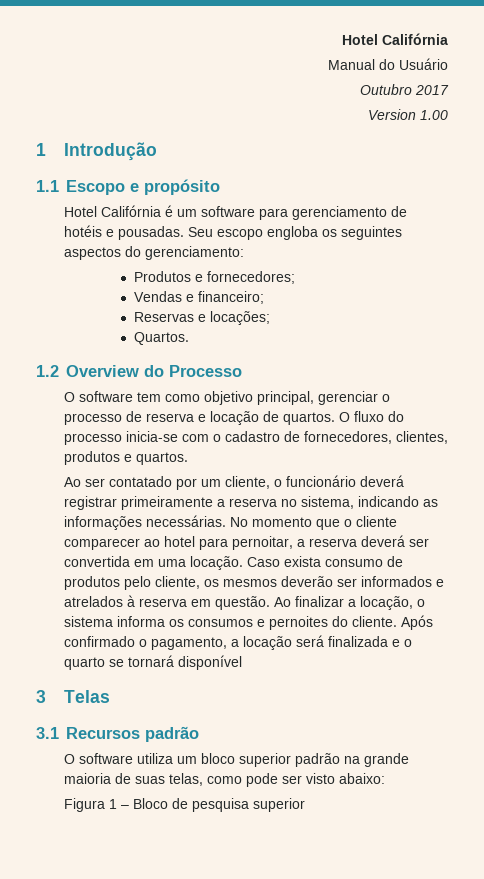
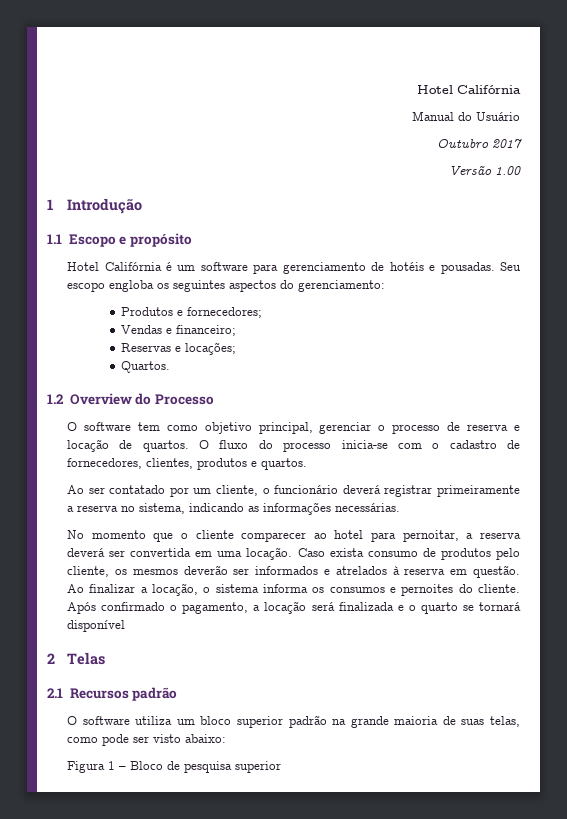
[368,109,416,120] Version -> [449,165,492,176] Versão
(226, 521) none -> (401, 507) //
[36,690,46,703] 3 -> [47,653,55,664] 2
[36,727,59,739] 3.1 -> [47,688,63,698] 2.1

